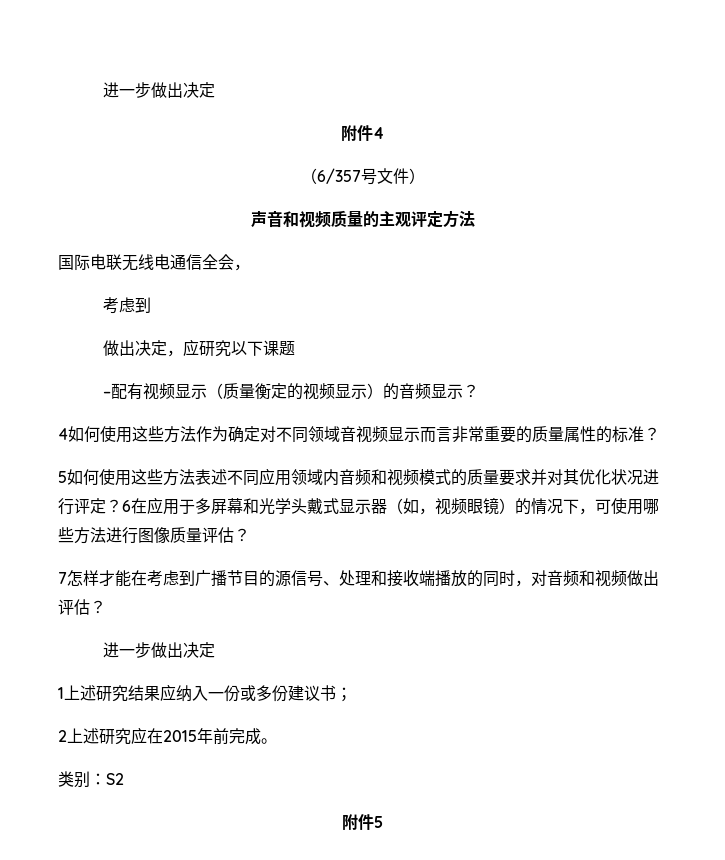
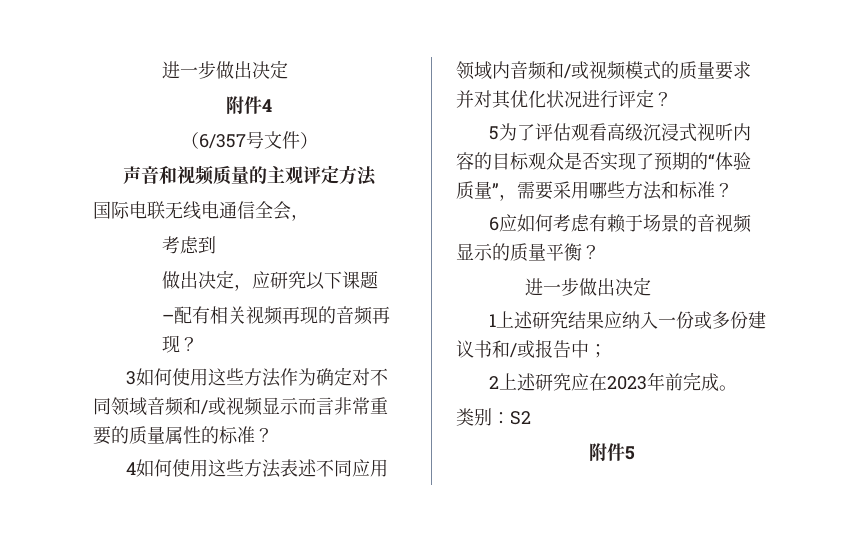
[142,383,479,400] [58,428,68,440] 视频显示（质量衡定的视频显示）的音频显示？ // 4 -> [210,306,391,325] [162,335,199,353] [125,371,136,385] 相关视频再现的音频再现？ // 3
(356, 434) none -> [165,397,226,416] 频和/或
[58,471,67,483] 5 -> [125,462,136,475] 4
(387, 477) none -> [564,61,589,79] /或
[122,497,659,515] [58,527,250,544] [58,570,659,587] [58,599,90,615] 6在应用于多屏幕和光学头戴式显示器（如，视频眼镜）的情况下，可使用哪些方法进行图像质量评估？ // 7怎样才能在考虑到广播节目的源信号、处理和接收端播放的同时，对音频和视频做出评估 -> [488,123,751,142] [456,152,751,171] [456,181,733,201] [488,214,752,233] [456,243,582,262] // 5为了评估观看高级沉浸式视听内容的目标观众是否实现了预期的“体验质量”，需要采用哪些方法和标准？ // 6应如何考虑有赖于场景的音视频显示的质量平衡
(336, 693) none -> [492,339,589,358] 和/或报告中
[163,730,197,742] 2015 -> [606,376,647,390] 2023

